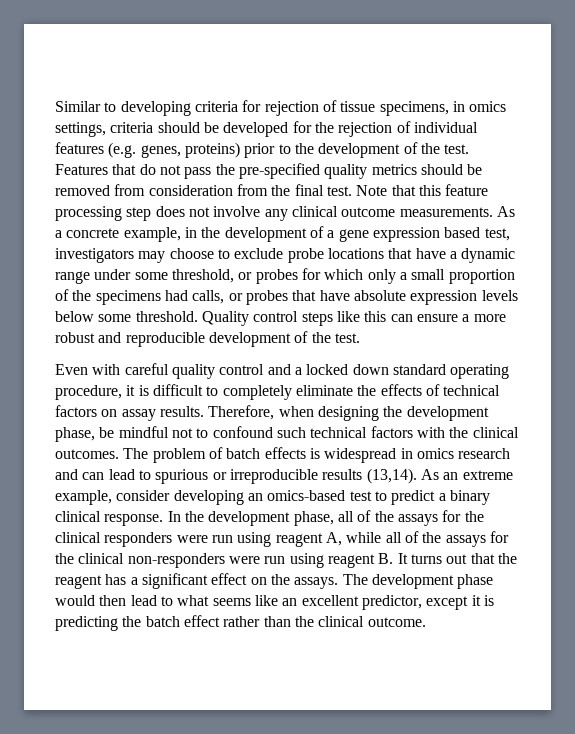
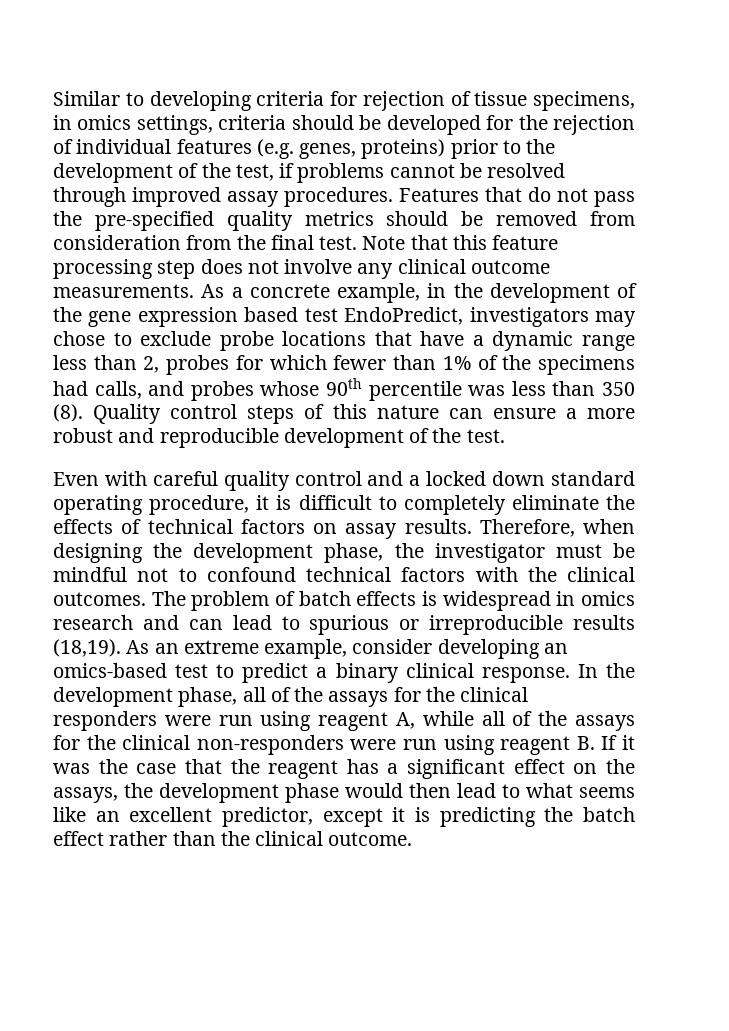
[444,144,470,154] test. -> [235,163,566,183] [53,187,393,207] test, if problems cannot be resolved through improved assay procedures.
[327,230,335,238] a -> [53,307,82,322] the
[484,228,510,241] test, -> [304,307,464,325] test EndoPredict,
[169,248,214,259] choose -> [53,331,105,346] chose
[94,268,515,284] under some threshold, or probes for which only a small proportion -> [53,355,471,375] less than 2, probes for which fewer than 1%
[228,290,518,305] [55,311,387,326] or probes that have absolute expression levels below some threshold. Quality control steps like this -> [148,378,636,401] [53,404,439,424] and probes whose 90th percentile was less than 350 (8). Quality control steps of this nature
(95, 434) none -> [394,543,602,563] the investigator must
[276,427,306,438] such -> (296, 574) none
[366,468,417,484] (13,14). -> [53,639,121,657] (18,19).
[397,553,468,564] It turns out -> [601,735,636,750] [53,759,177,774] If it was the case
[294,574,368,589] assays. The -> [53,783,153,803] assays, the

